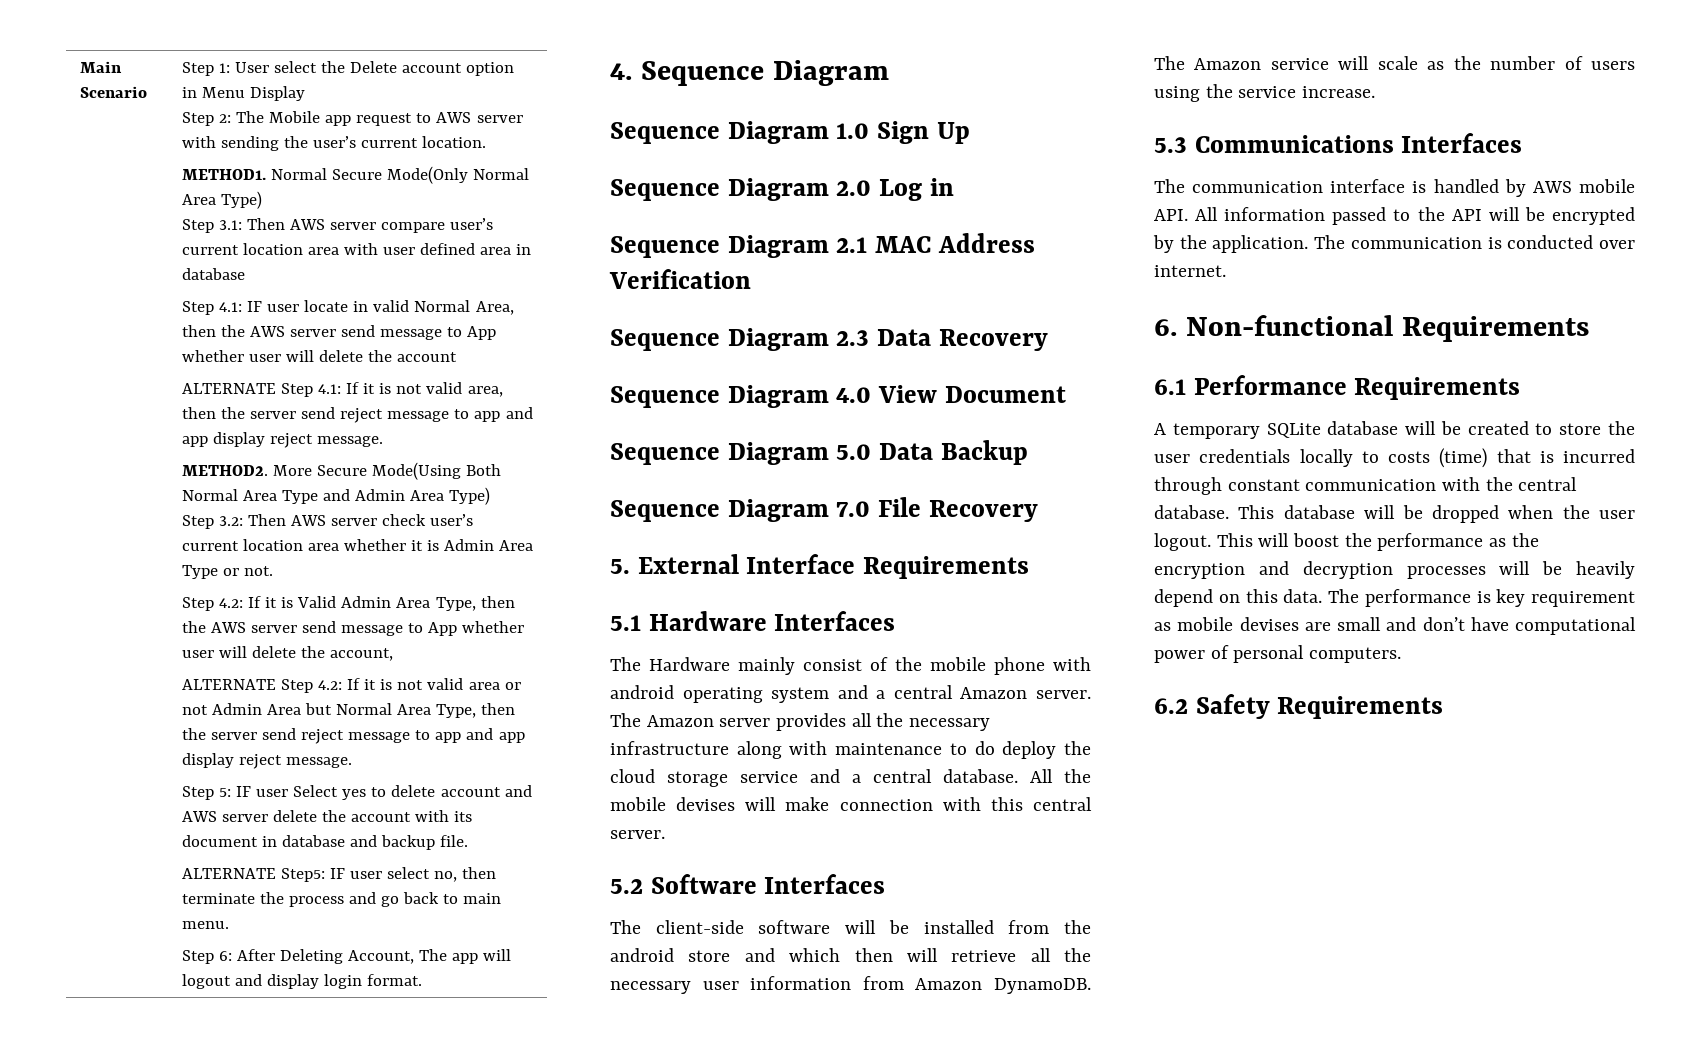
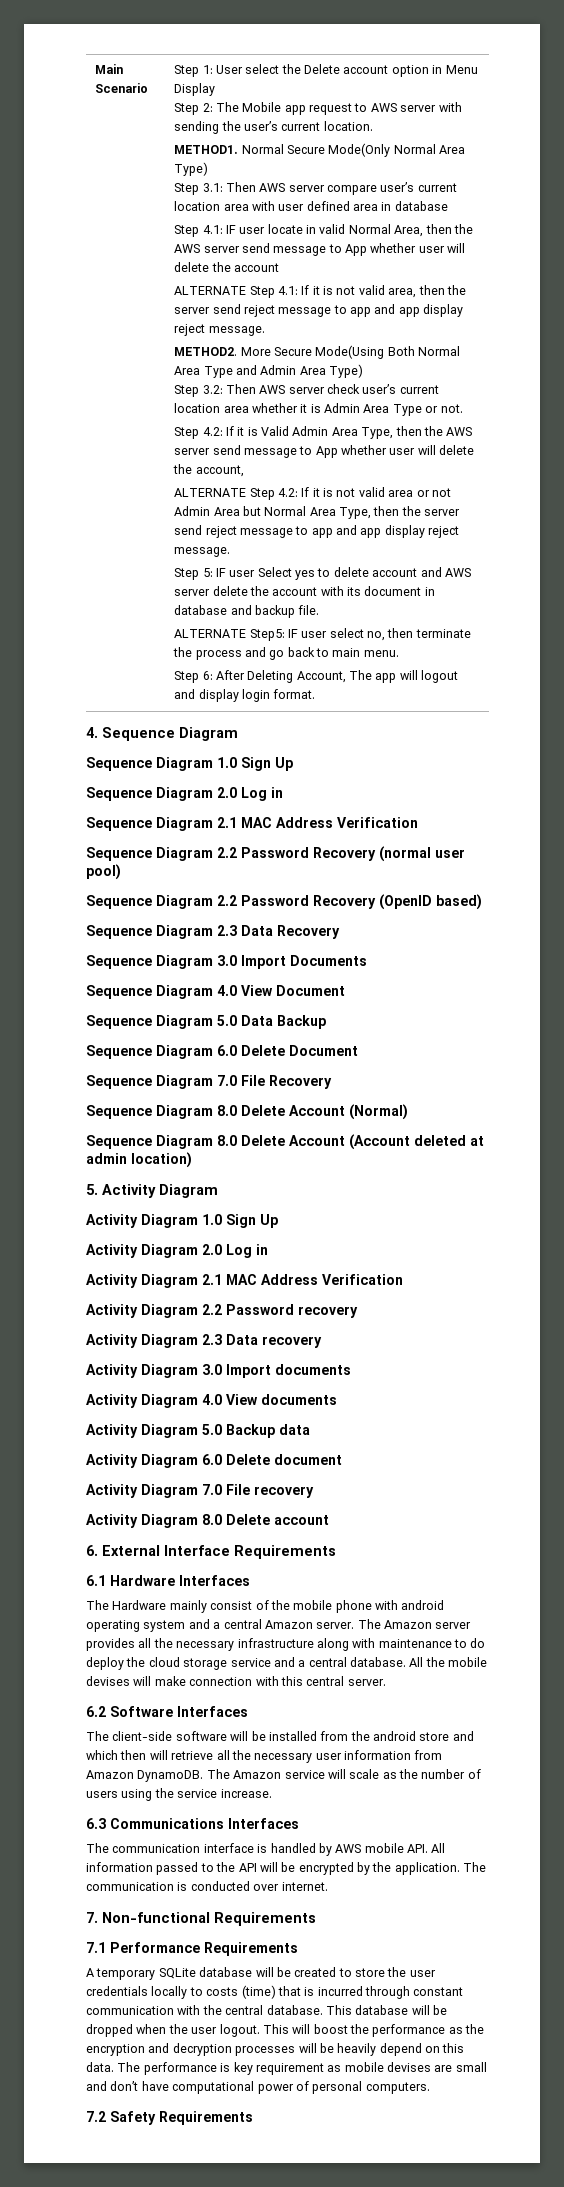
(751, 279) none -> [86,846,465,862] [86,864,121,880] [86,894,482,910] // Sequence Diagram 2.2 Password Recovery (normal user pool) // Sequence Diagram 2.2 Password Recovery (OpenID based)
(1048, 340) none -> [86,955,367,969] // Sequence Diagram 3.0 Import Documents
(1028, 452) none -> [86,1045,358,1059] // Sequence Diagram 6.0 Delete Document
[610,559,630,574] 5. -> [86,1104,408,1120] [86,1134,484,1150] [86,1152,192,1168] [86,1184,218,1198] [86,1214,278,1228] [86,1244,268,1258] [86,1274,403,1288] [86,1304,358,1318] [86,1334,322,1348] [86,1364,351,1378] [86,1394,337,1408] [86,1424,310,1438] [86,1454,342,1468] [86,1484,314,1498] [86,1514,329,1528] [86,1545,98,1556] Sequence Diagram 8.0 Delete Account (Normal) // Sequence Diagram 8.0 Delete Account (Account deleted at admin location) // 5. Activity Diagram // Activity Diagram 1.0 Sign Up // Activity Diagram 2.0 Log in // Activity Diagram 2.1 MAC Address Verification // Activity Diagram 2.2 Password recovery // Activity Diagram 2.3 Data recovery // Activity Diagram 3.0 Import documents // Activity Diagram 4.0 View documents // Activity Diagram 5.0 Backup data // Activity Diagram 6.0 Delete document // Activity Diagram 7.0 File recovery // Activity Diagram 8.0 Delete account // 6.
[610,615,641,631] 5.1 -> [86,1575,106,1586] 6.1
[610,879,643,894] 5.2 -> [86,1706,106,1717] 6.2
[1154,137,1187,153] 5.3 -> [86,1818,106,1829] 6.3
[1154,319,1177,336] 6. -> [86,1912,98,1923] 7.
[1154,379,1186,395] 6.1 -> [86,1942,106,1953] 7.1
[1154,698,1188,714] 6.2 -> [86,2111,106,2122] 7.2

